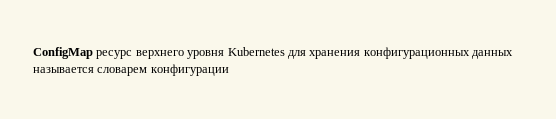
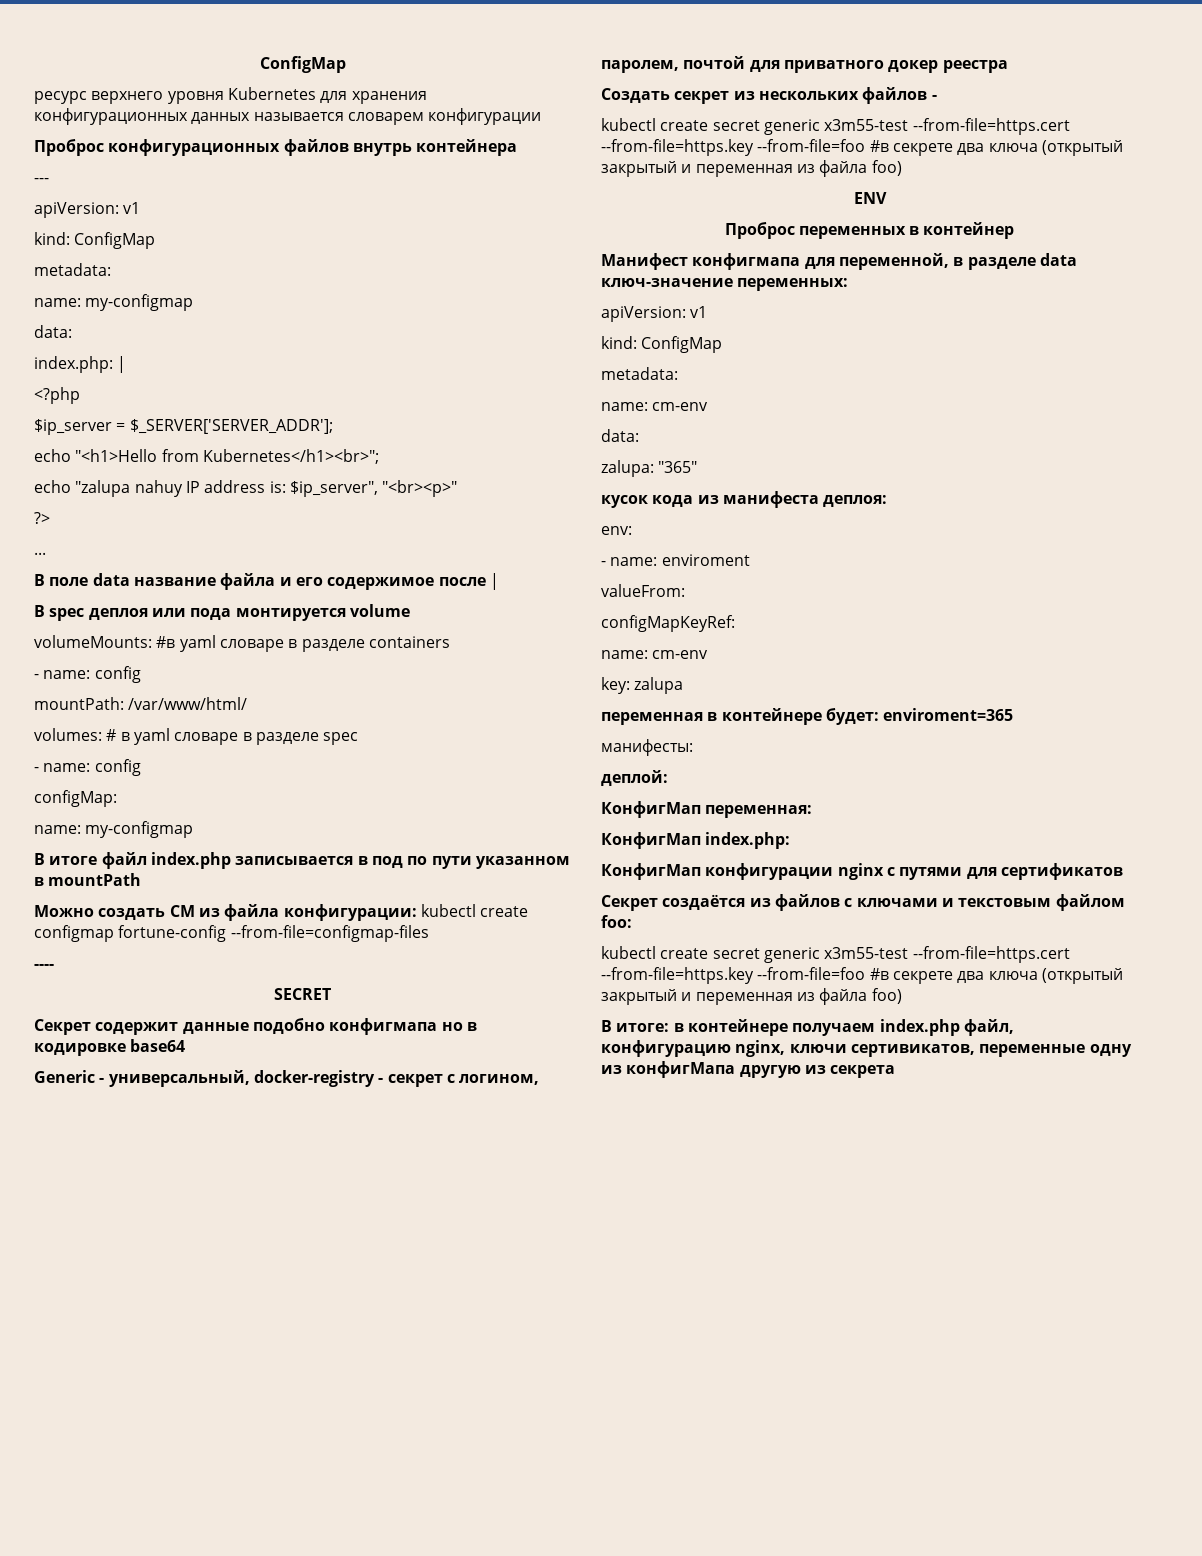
[33,47,93,59] ConfigMap -> [259,56,346,73] ConfigMap //
(229, 70) none -> [34,139,518,156] [34,178,49,183] [34,202,141,218] [34,232,156,249] [34,263,111,276] [34,294,194,311] [34,325,72,338] [34,356,127,373] [34,387,80,404] [34,419,333,435] [34,449,379,464] [34,480,458,497] [34,512,50,524] [34,552,46,555] [34,573,499,590] [34,604,410,621] [34,635,450,652] [34,666,141,683] [34,697,248,710] [34,728,359,745] [34,759,141,776] [34,790,117,807] [34,821,194,838] [34,852,570,869] [34,873,142,886] [34,904,529,921] [34,925,429,942] [34,964,54,969] [274,988,331,1000] [34,1018,477,1035] [34,1039,186,1056] [34,1070,540,1087] [601,56,1008,73] [601,87,937,104] [601,118,1070,135] [601,139,1123,156] [601,160,902,177] [853,192,887,204] [724,222,1015,239] [601,253,1077,270] [601,278,849,291] [601,306,708,322] [601,336,723,353] [601,367,678,380] [601,402,709,411] [601,429,639,442] [601,460,698,477] [601,491,888,508] [601,526,632,535] [601,554,750,566] [601,584,685,597] [601,615,735,632] [601,650,709,659] [601,677,684,694] [601,708,1014,725] [601,739,693,756] [601,770,668,786] [601,801,813,818] [601,832,791,849] [601,863,1123,880] [601,894,1125,911] [601,915,632,928] [601,946,1070,963] [601,967,1123,984] [601,988,902,1005] [601,1019,1014,1036] [601,1040,1132,1057] [601,1061,896,1078] // Проброс конфигурационных файлов внутрь контейнера // --- // apiVersion: v1 // kind: ConfigMap // metadata: // name: my-configmap // data: // index.php: | // <?php // $ip_server = $_SERVER['SERVER_ADDR']; // echo "<h1>Hello from Kubernetes</h1><br>"; // echo "zalupa nahuy IP address is: $ip_server", "<br><p>" // ?> // ... // В поле data название файла и его содержимое после | // В spec деплоя или пода монтируется volume // volumeMounts: #в yaml словаре в разделе containers // - name: config // mountPath: /var/www/html/ // volumes: # в yaml словаре в разделе spec // - name: config // configMap: // name: my-configmap // В итоге файл index.php записывается в под по пути указанном в mountPath // Можно создать CM из файла конфигурации: kubectl create configmap fortune-config --from-file=configmap-files // ---- // SECRET // Секрет содержит данные подобно конфигмапа но в кодировке base64 // Generic - универсальный, docker-registry - секрет с логином, паролем, почтой для приватного докер реестра // Создать секрет из нескольких файлов - // kubectl create secret generic x3m55-test --from-file=https.cert --from-file=https.key --from-file=foo #в секрете два ключа (открытый закрытый и переменная из файла foo) // ENV // Проброс переменных в контейнер // Манифест конфигмапа для переменной, в разделе data ключ-значение переменных: // apiVersion: v1 // kind: ConfigMap // metadata: // name: cm-env // data: // zalupa: "365" // кусок кода из манифеста деплоя: // env: // - name: enviroment // valueFrom: // configMapKeyRef: // name: cm-env // key: zalupa // переменная в контейнере будет: enviroment=365 // манифесты: // деплой: // КонфигМап переменная: // КонфигМап index.php: // КонфигМап конфигурации nginx с путями для сертификатов // Секрет создаётся из файлов с ключами и текстовым файлом foo: // kubectl create secret generic x3m55-test --from-file=https.cert --from-file=https.key --from-file=foo #в секрете два ключа (открытый закрытый и переменная из файла foo) // В итоге: в контейнере получаем index.php файл, конфигурацию nginx, ключи сертивикатов, переменные одну из конфигМапа другую из секрета

